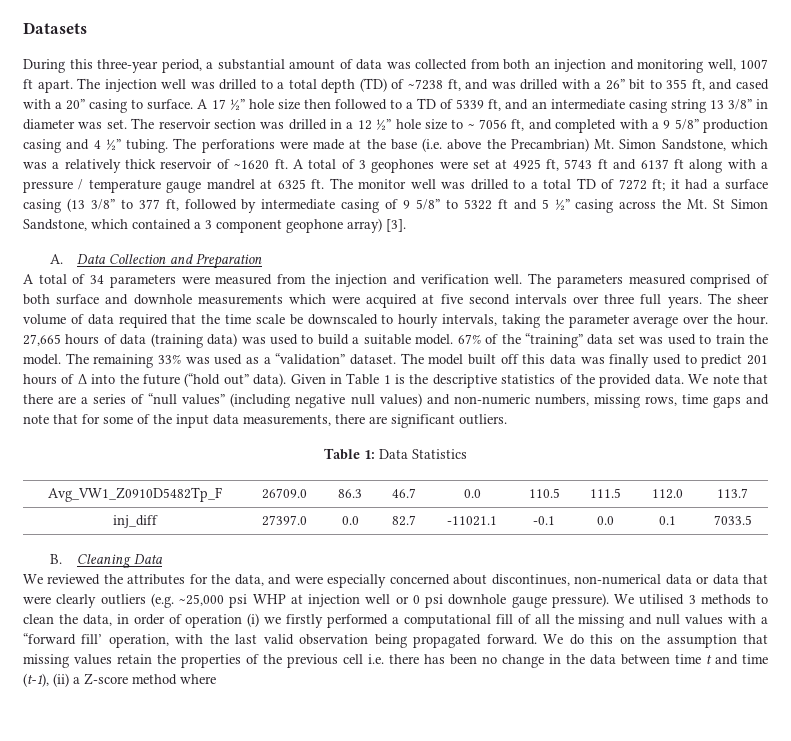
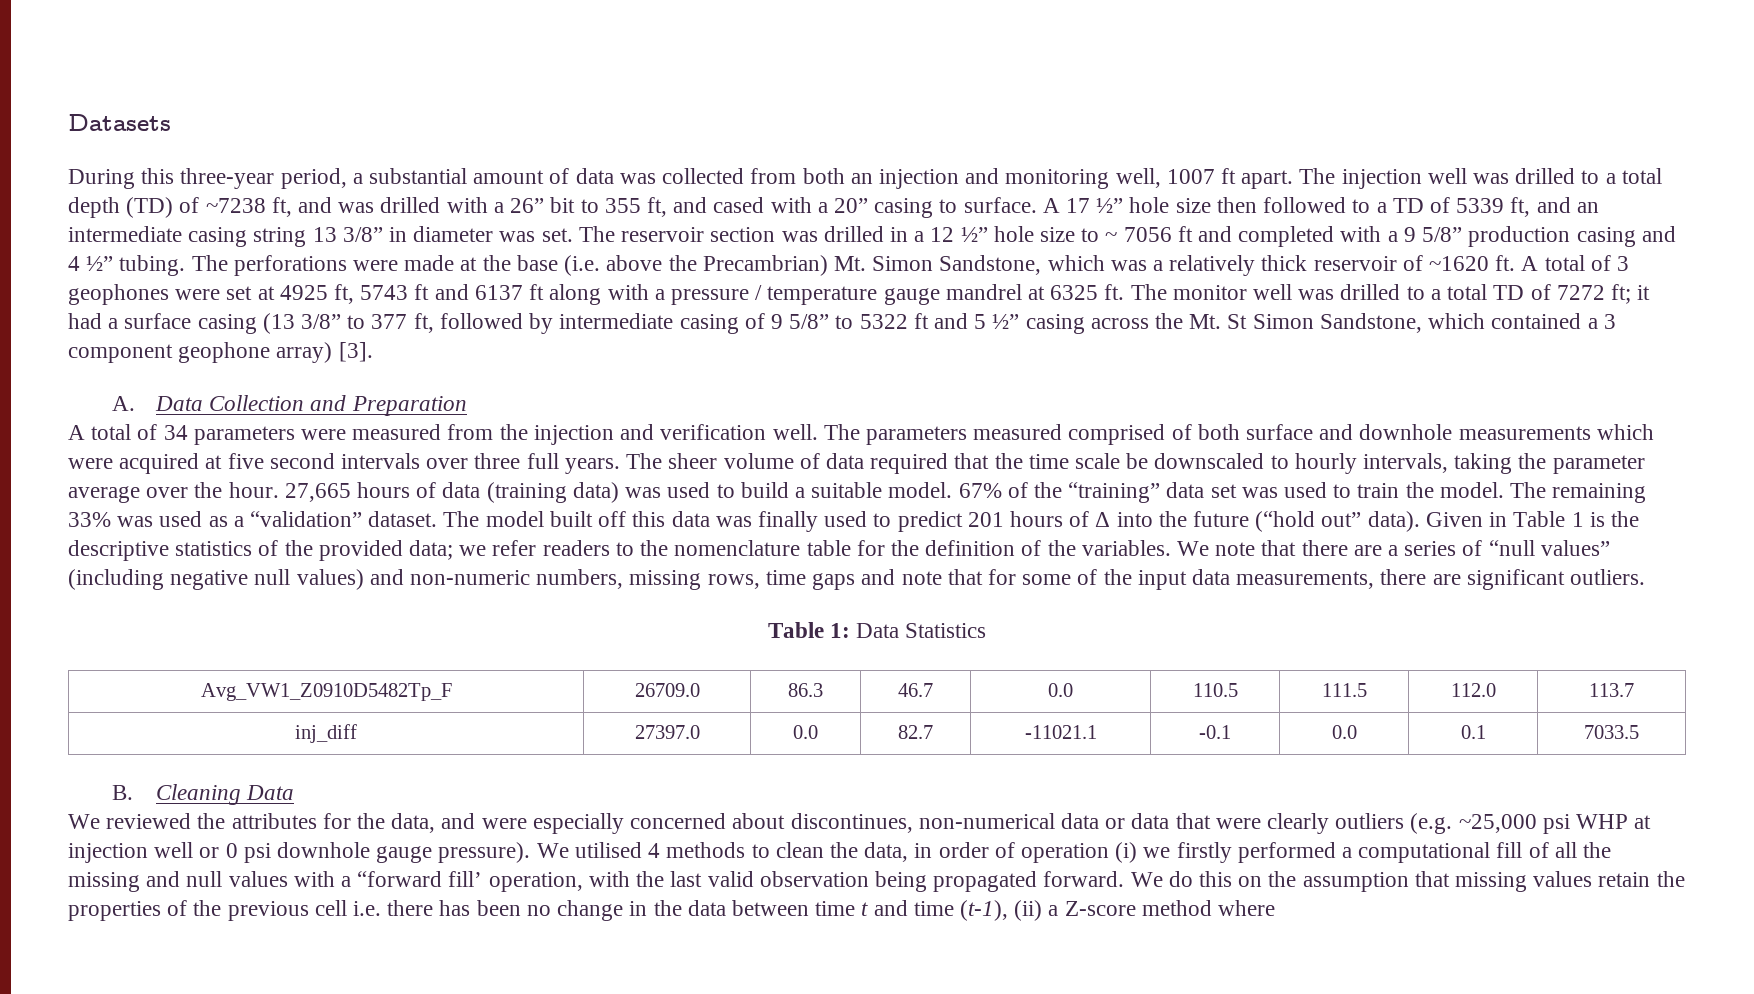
[511,119,525,131] ft, -> [1177,226,1193,242] ft
[654,374,684,385] data. -> [409,540,1171,560] data; we refer readers to the nomenclature table for the definition of the variables.
[688,595,696,604] 3 -> [648,843,661,858] 4

